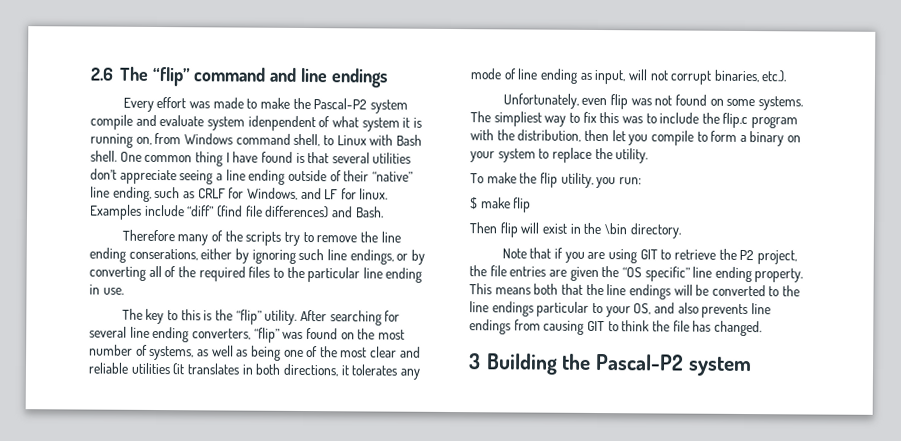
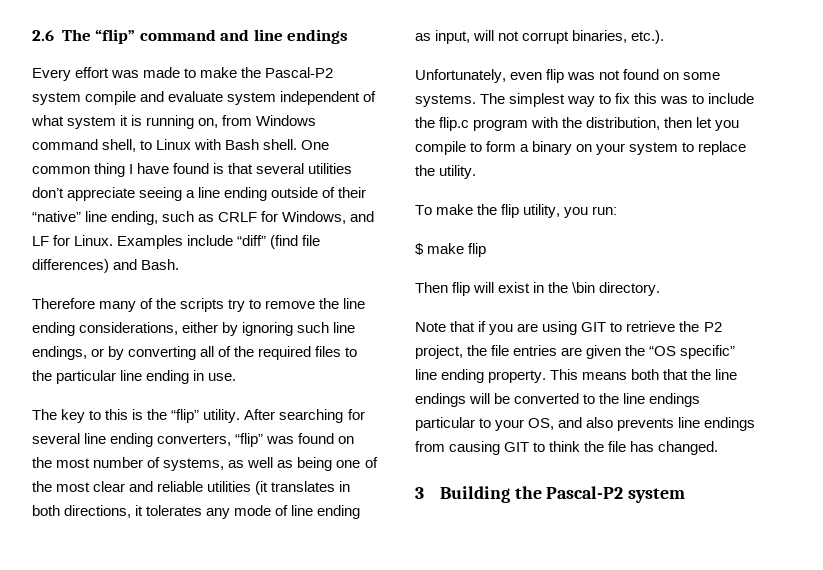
[247,115,316,132] idenpendent -> [280,91,361,105] independent
[359,188,389,200] linux. -> [74,235,114,246] Linux.
[128,248,198,261] conserations, -> [79,322,179,335] considerations,
[493,111,542,127] simpliest -> [509,93,566,107] simplest

